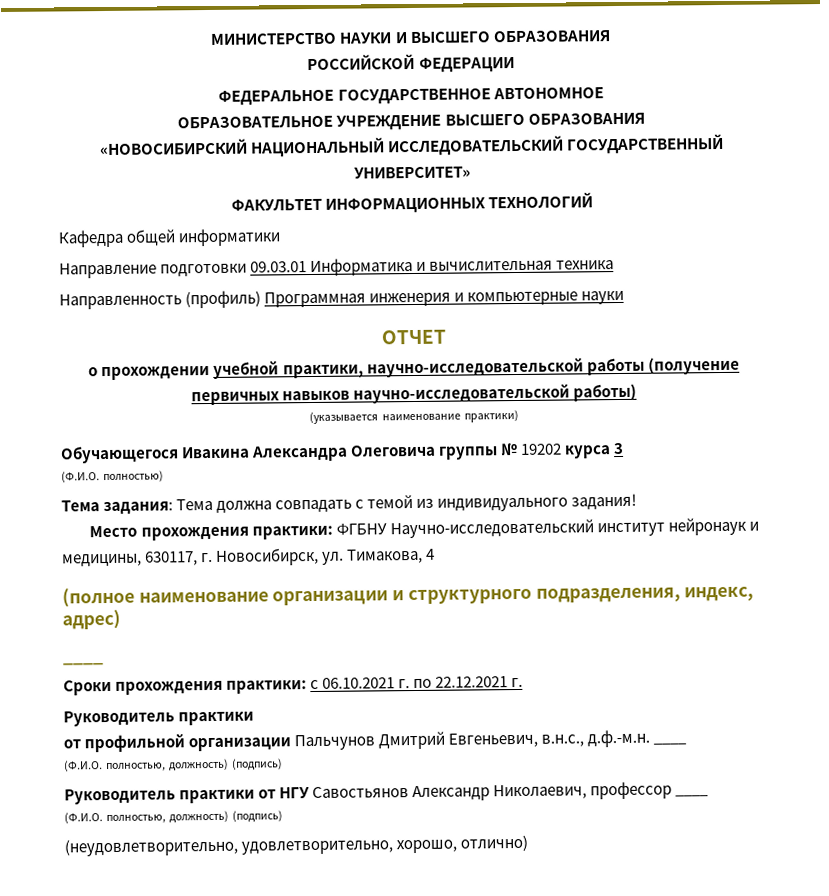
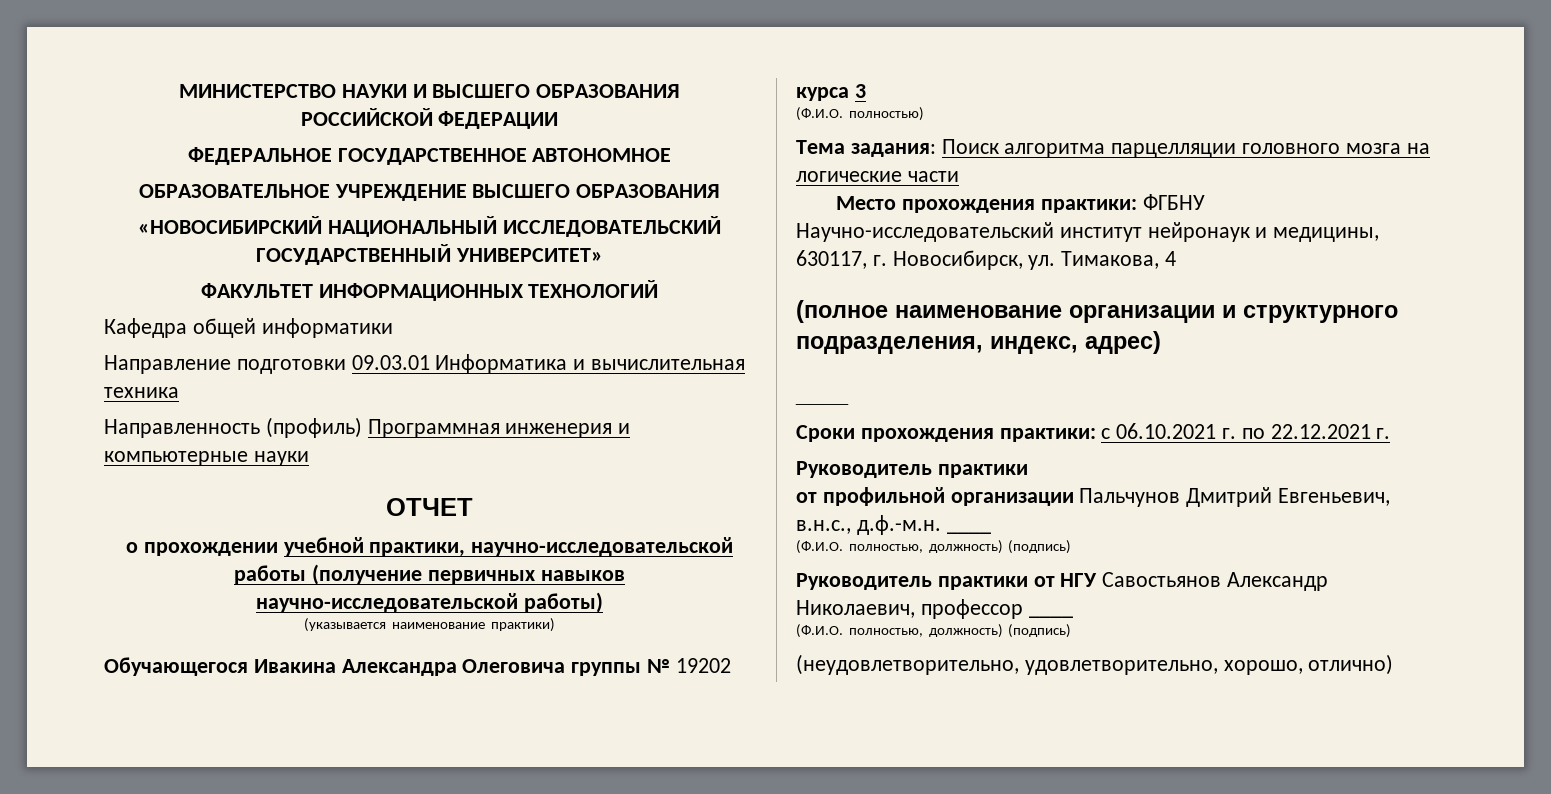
[176,493,638,513] Тема должна совпадать с темой из индивидуального задания! -> [941,139,1430,158] [796,171,959,182] Поиск алгоритма парцелляции головного мозга на логические части

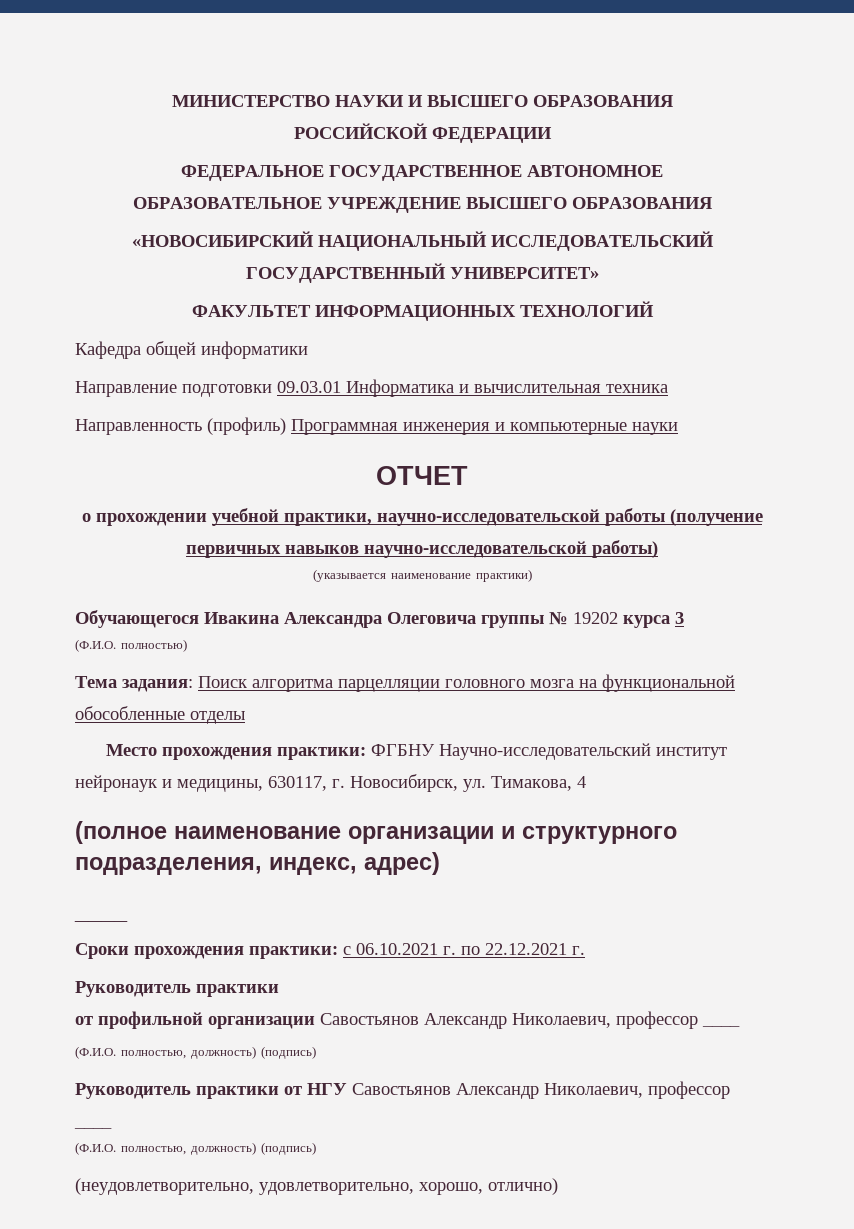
[796,171,959,182] логические части -> [602,674,735,692] [75,706,245,724] функциональной обособленные отделы
[1079,487,1391,507] [796,515,941,535] Пальчунов Дмитрий Евгеньевич, в.н.с., д.ф.-м.н. -> [320,1011,698,1029] Савостьянов Александр Николаевич, профессор

